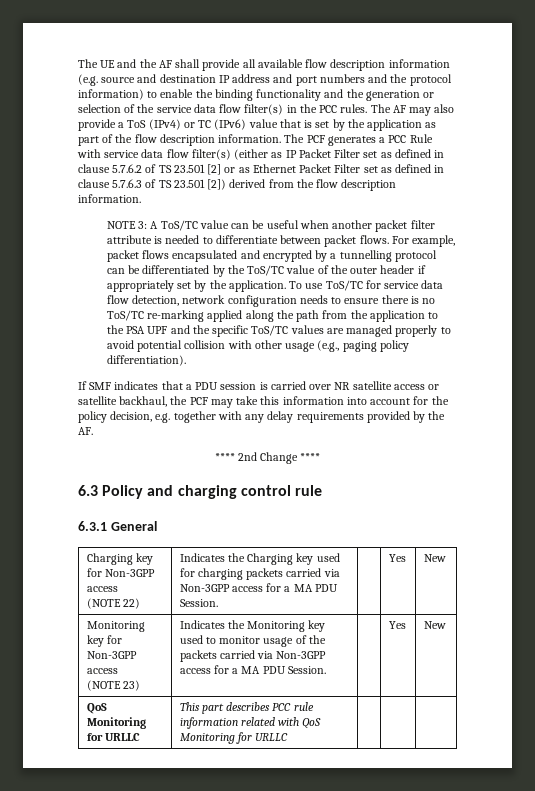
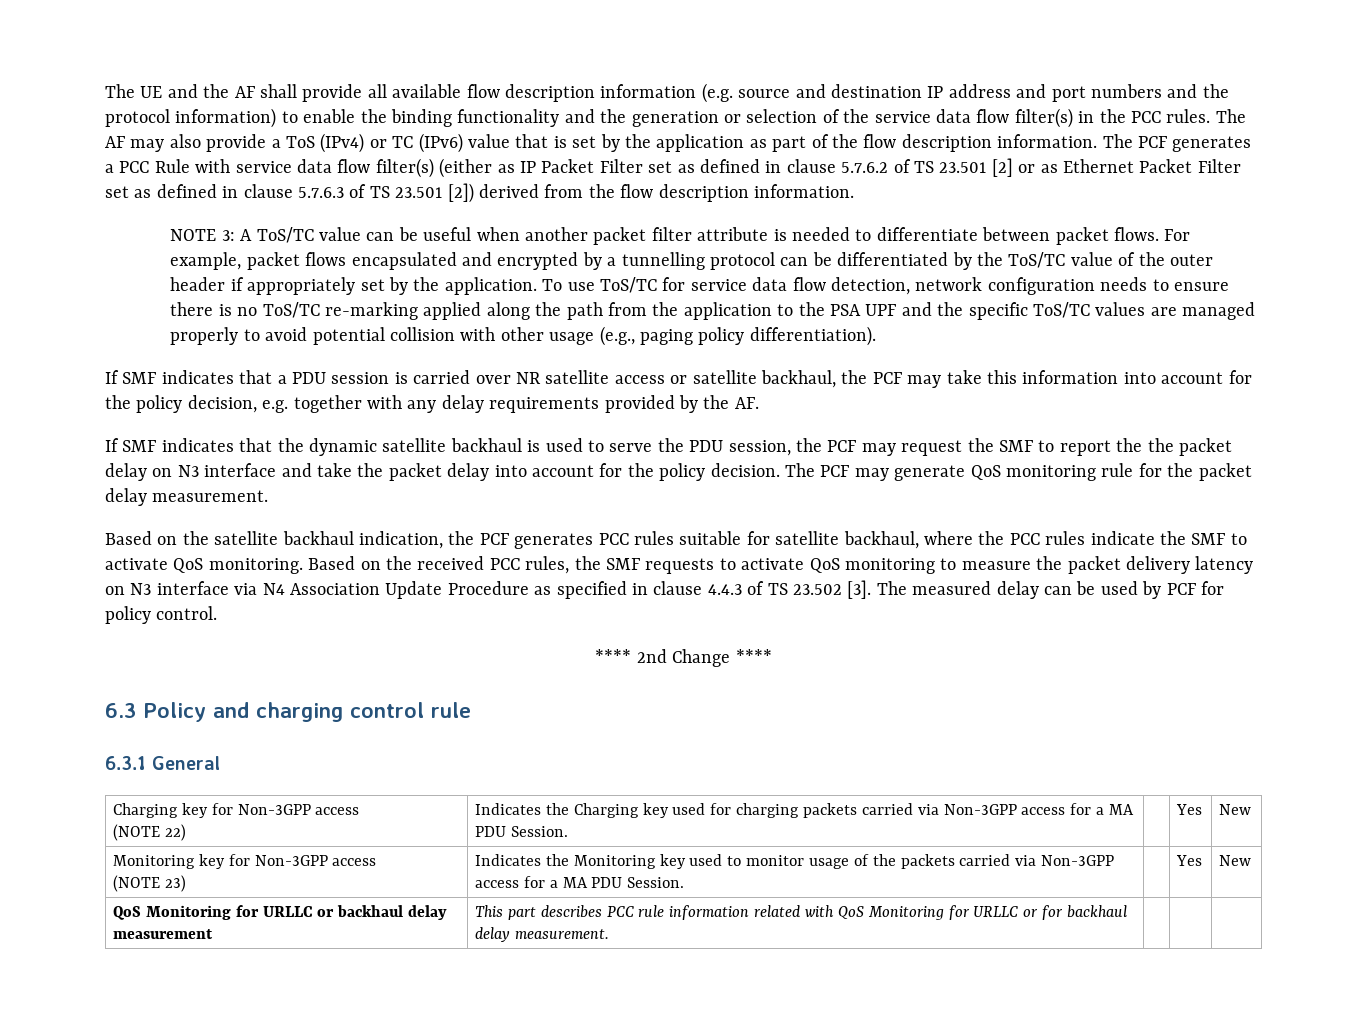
(93, 431) none -> [105,438,1232,456] [105,463,1252,481] [105,488,269,506] [105,531,1247,549] [105,556,1254,574] [105,580,1224,599] [105,606,218,624] // If SMF indicates that the dynamic satellite backhaul is used to serve the PDU session, the PCF may request the SMF to report the the packet delay on N3 interface and take the packet delay into account for the policy decision. The PCF may generate QoS monitoring rule for the packet delay measurement. // Based on the satellite backhaul indication, the PCF generates PCC rules suitable for satellite backhaul, where the PCC rules indicate the SMF to activate QoS monitoring. Based on the received PCC rules, the SMF requests to activate QoS monitoring to measure the packet delivery latency on N3 interface via N4 Association Update Procedure as specified in clause 4.4.3 of TS 23.502 [3]. The measured delay can be used by PCF for policy control.
(140, 737) none -> [317,905,448,920] [113,929,214,939] or backhaul delay measurement
(289, 737) none -> [1023,905,1128,920] [475,927,609,942] or for backhaul delay measurement.

